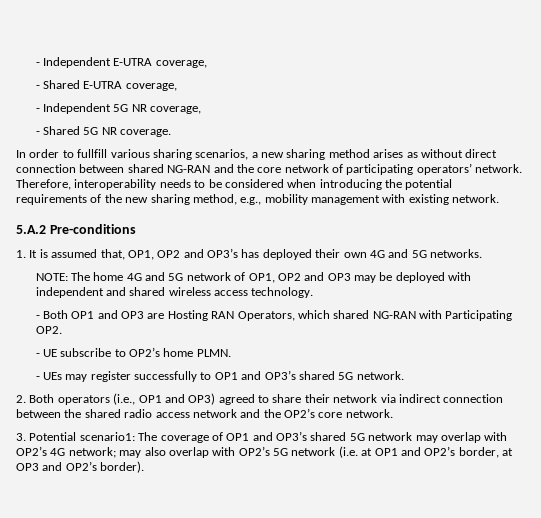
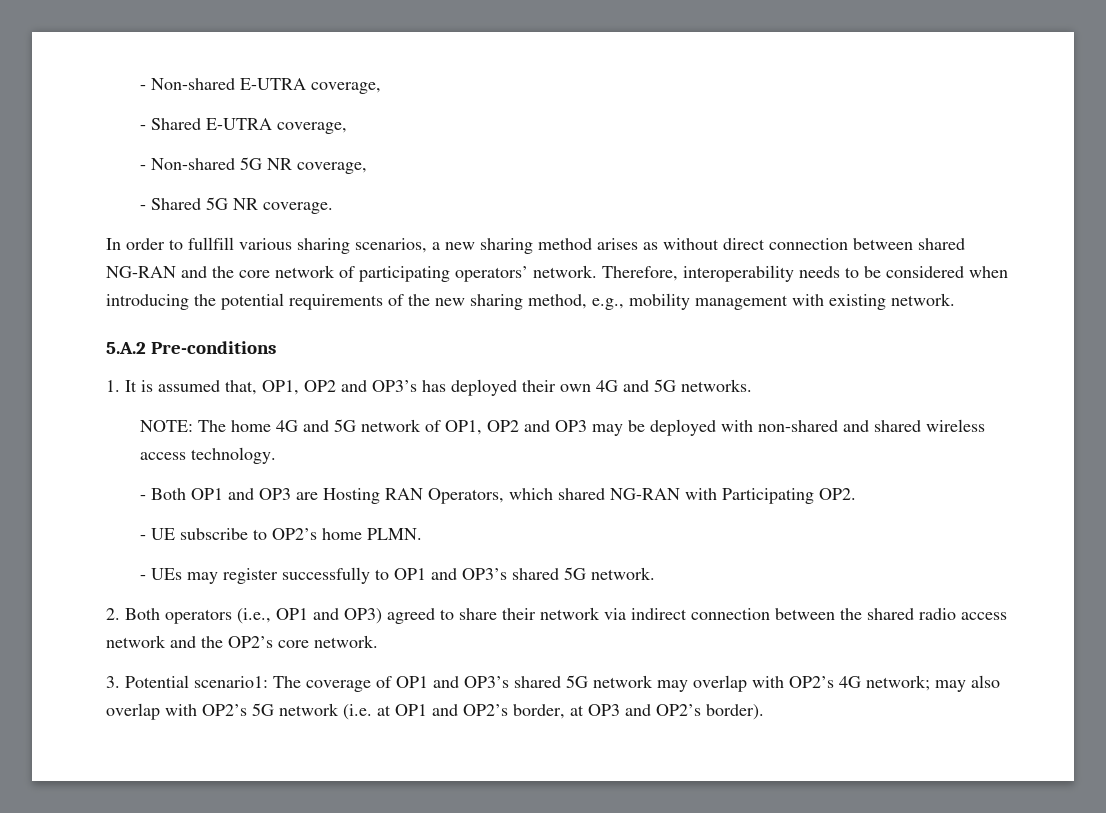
[35,57,111,68] - Independent -> [140,78,236,90] - Non-shared
[42,103,111,114] Independent -> [151,158,236,170] Non-shared
[35,287,104,298] independent -> [758,420,839,432] non-shared

